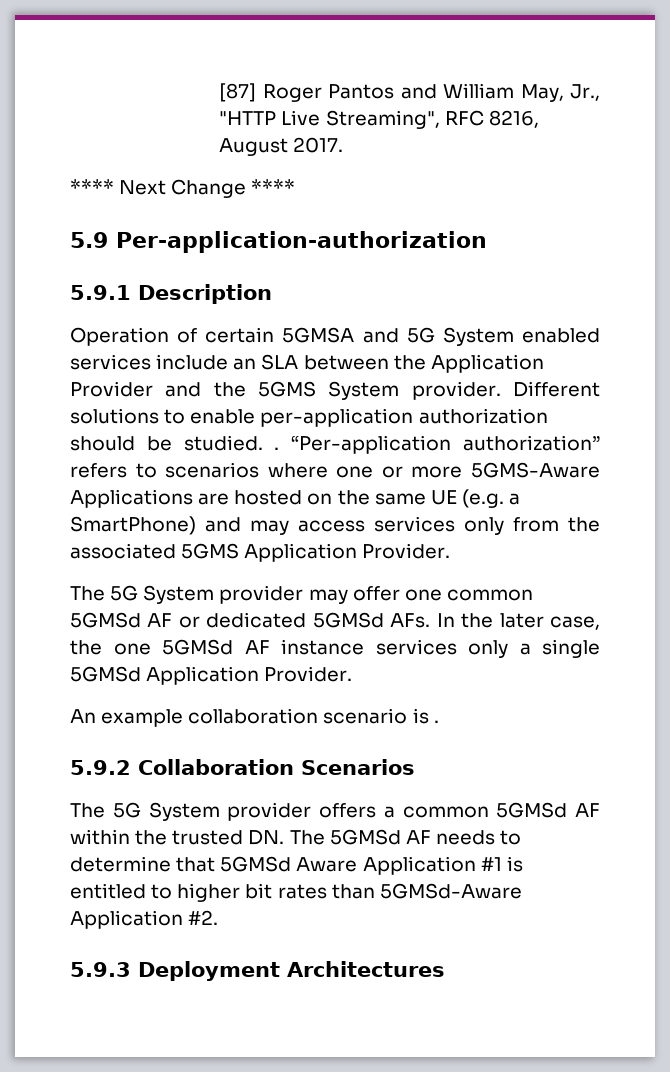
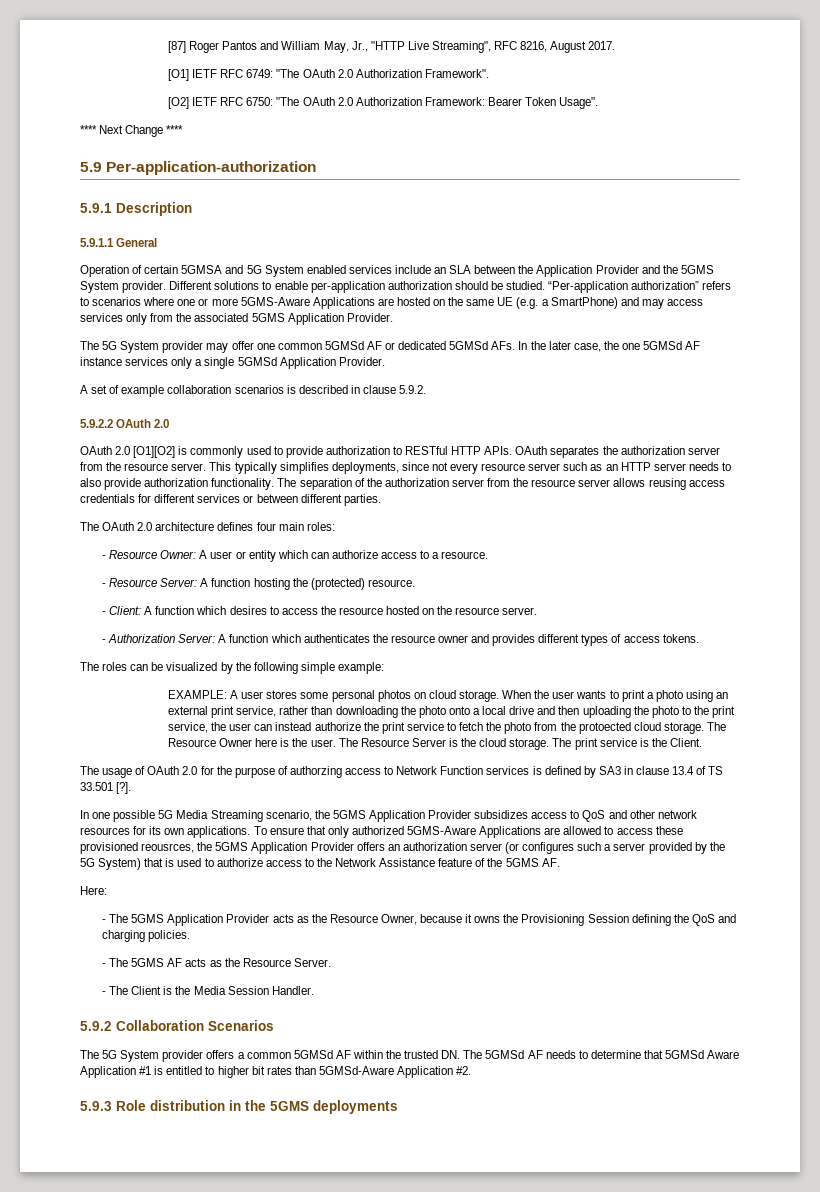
(344, 145) none -> [168,69,489,81] [168,97,599,109] // [O1] IETF RFC 6749: "The OAuth 2.0 Authorization Framework". // [O2] IETF RFC 6750: "The OAuth 2.0 Authorization Framework: Bearer Token Usage".
(272, 294) none -> [80,238,158,247] // 5.9.1.1 General
[274,447,280,450] . -> (546, 285) none
[70,708,439,727] An example collaboration scenario is . -> [80,385,427,397] [80,419,170,428] [80,446,720,458] [80,462,731,474] [80,478,725,490] [80,494,381,506] [80,522,335,531] [102,550,489,562] [102,578,415,590] [102,606,538,615] [102,634,699,646] [80,662,384,674] [168,690,729,702] [168,706,736,718] [168,722,726,734] [168,738,702,750] [80,766,724,778] [80,782,132,794] [80,810,697,822] [80,826,683,838] [80,842,725,854] [80,858,560,870] [80,886,107,895] [102,914,737,926] [102,930,191,942] [102,958,331,967] [102,986,314,995] A set of example collaboration scenarios is described in clause 5.9.2. // 5.9.2.2 OAuth 2.0 // OAuth 2.0 [O1][O2] is commonly used to provide authorization to RESTful HTTP APIs. OAuth separates the authorization server from the resource server. This typically simplifies deployments, since not every resource server such as an HTTP server needs to also provide authorization functionality. The separation of the authorization server from the resource server allows reusing access credentials for different services or between different parties. // The OAuth 2.0 architecture defines four main roles: // - Resource Owner: A user or entity which can authorize access to a resource. // - Resource Server: A function hosting the (protected) resource. // - Client: A function which desires to access the resource hosted on the resource server. // - Authorization Server: A function which authenticates the resource owner and provides different types of access tokens. // The roles can be visualized by the following simple example: // EXAMPLE: A user stores some personal photos on cloud storage. When the user wants to print a photo using an external print service, rather than downloading the photo onto a local drive and then uploading the photo to the print service, the user can instead authorize the print service to fetch the photo from the protoected cloud storage. The Resource Owner here is the user. The Resource Server is the cloud storage. The print service is the Client. // The usage of OAuth 2.0 for the purpose of authorzing access to Network Function services is defined by SA3 in clause 13.4 of TS 33.501 [?]. // In one possible 5G Media Streaming scenario, the 5GMS Application Provider subsidizes access to QoS and other network resources for its own applications. To ensure that only authorized 5GMS-Aware Applications are allowed to access these provisioned reousrces, the 5GMS Application Provider offers an authorization server (or configures such a server provided by the 5G System) that is used to authorize access to the Network Assistance feature of the 5GMS AF. // Here: // - The 5GMS Application Provider acts as the Resource Owner, because it owns the Provisioning Session defining the QoS and charging policies. // - The 5GMS AF acts as the Resource Server. // - The Client is the Media Session Handler.
[138,961,445,981] Deployment Architectures -> [116,1100,398,1114] Role distribution in the 5GMS deployments

